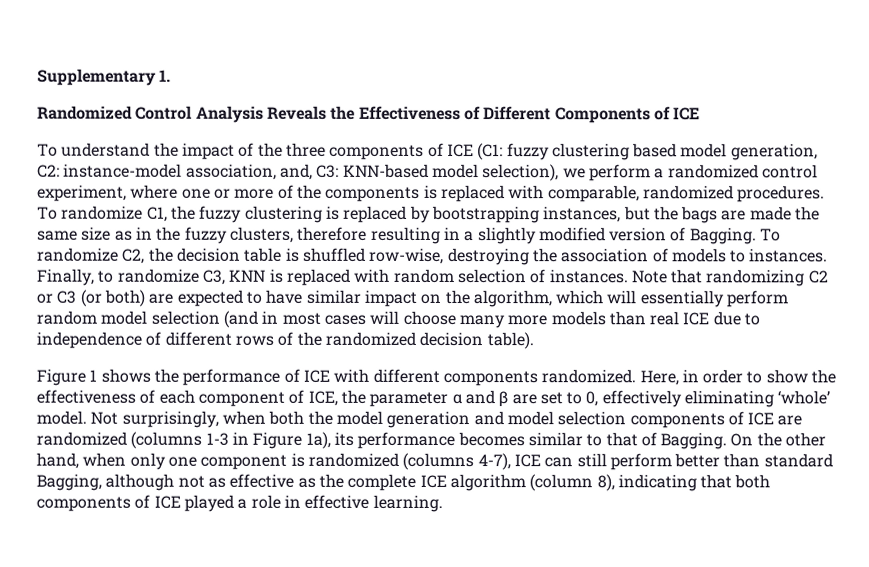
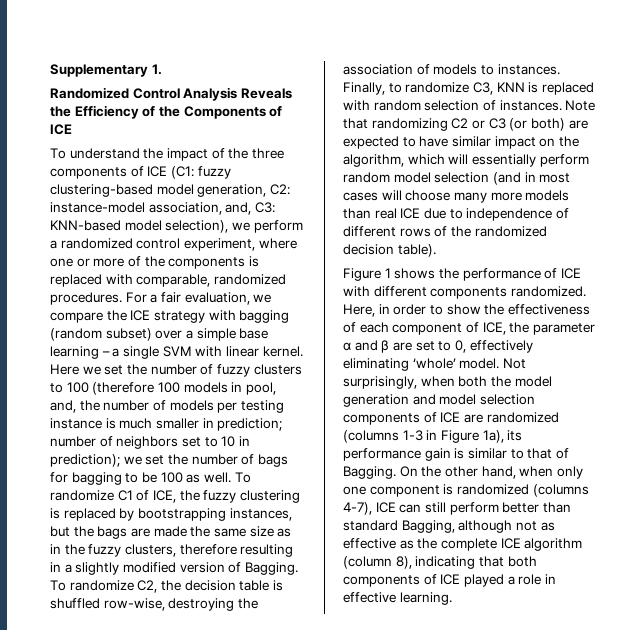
[358,105,552,121] Effectiveness of Different -> [74,105,180,119] Efficiency of the
[551,143,678,161] clustering based -> [50,184,153,197] clustering-based
[37,205,168,222] To randomize C1, -> [125,292,272,305] [50,310,290,323] [50,328,269,341] [50,346,303,359] [50,364,302,377] [50,382,276,395] [50,400,284,413] [50,418,283,431] [50,436,250,449] [50,454,288,467] [50,472,251,485] [50,490,176,503] For a fair evaluation, we compare the ICE strategy with bagging (random subset) over a simple base learning – a single SVM with linear kernel. Here we set the number of fuzzy clusters to 100 (therefore 100 models in pool, and, the number of models per testing instance is much smaller in prediction; number of neighbors set to 10 in prediction); we set the number of bags for bagging to be 100 as well. To randomize C1 of ICE,
[457,432,525,447] becomes -> [424,448,465,461] gain is

